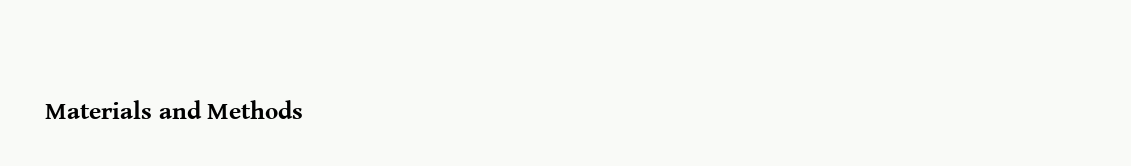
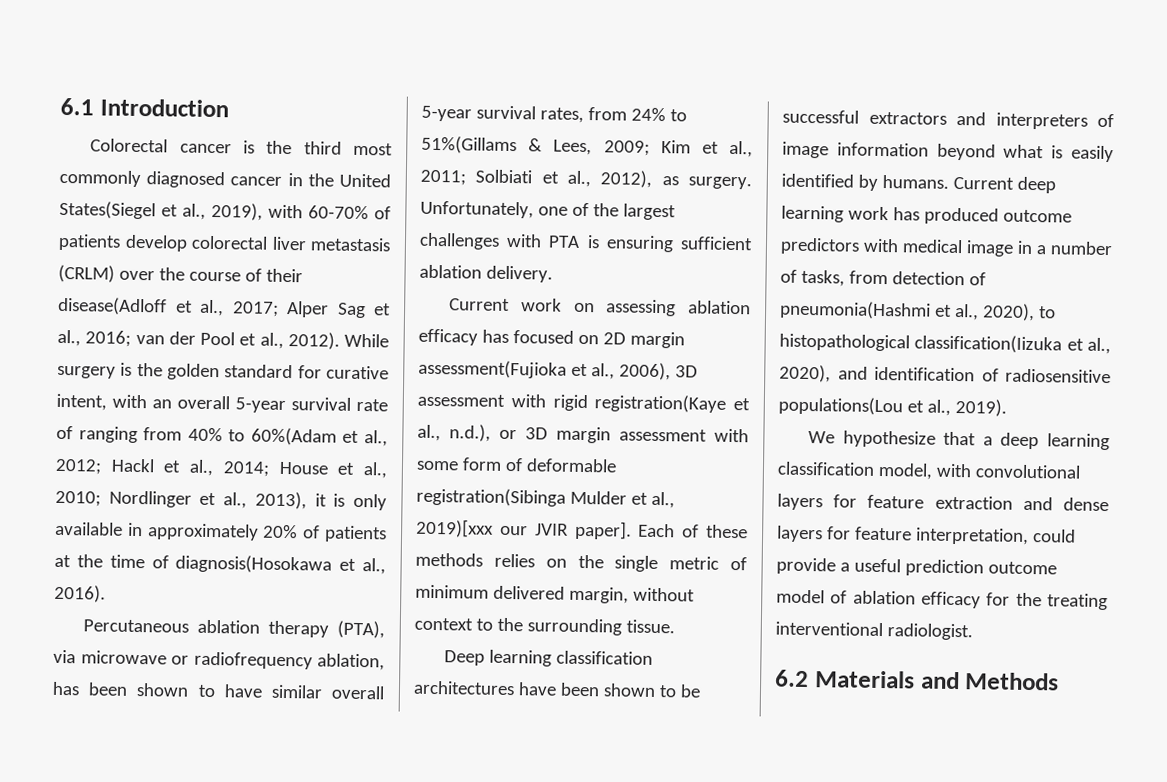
(45, 109) none -> [60,97,229,118] [90,138,393,156] [59,169,391,189] [59,200,391,221] [58,233,391,252] [58,264,303,283] [57,296,391,319] [57,329,389,350] [57,362,389,381] [56,393,388,413] [56,425,388,447] [55,458,389,479] [55,490,388,511] [55,521,387,543] [54,554,386,575] [54,584,106,603] [83,619,385,639] [53,649,385,671] [52,681,386,700] [421,105,687,123] [421,135,753,158] [420,169,752,190] [420,200,676,221] [419,232,753,253] [419,264,553,283] [449,298,751,317] [418,328,685,349] [418,359,698,381] [417,393,750,413] [417,424,749,444] [416,457,617,473] [416,487,675,509] [416,518,748,540] [415,552,747,573] [415,584,695,604] [414,617,675,636] [444,649,654,667] [413,680,701,698] [782,109,1114,130] [782,141,1114,163] [781,173,1056,194] [781,205,1072,225] [780,237,1113,257] [780,269,986,287] [780,300,1056,322] [779,333,1111,355] [779,364,1111,384] [778,396,1007,417] [808,430,1110,451] [777,461,1081,480] [777,493,1109,512] [776,525,1076,545] [776,557,1057,577] [776,589,1108,611] [775,621,973,641] [775,669,809,688] 6.1 Introduction // Colorectal cancer is the third most commonly diagnosed cancer in the United States(Siegel et al., 2019), with 60-70% of patients develop colorectal liver metastasis (CRLM) over the course of their disease(Adloff et al., 2017; Alper Sag et al., 2016; van der Pool et al., 2012). While surgery is the golden standard for curative intent, with an overall 5-year survival rate of ranging from 40% to 60%(Adam et al., 2012; Hackl et al., 2014; House et al., 2010; Nordlinger et al., 2013), it is only available in approximately 20% of patients at the time of diagnosis(Hosokawa et al., 2016). // Percutaneous ablation therapy (PTA), via microwave or radiofrequency ablation, has been shown to have similar overall 5-year survival rates, from 24% to 51%(Gillams & Lees, 2009; Kim et al., 2011; Solbiati et al., 2012), as surgery. Unfortunately, one of the largest challenges with PTA is ensuring sufficient ablation delivery. // Current work on assessing ablation efficacy has focused on 2D margin assessment(Fujioka et al., 2006), 3D assessment with rigid registration(Kaye et al., n.d.), or 3D margin assessment with some form of deformable registration(Sibinga Mulder et al., 2019)[xxx our JVIR paper]. Each of these methods relies on the single metric of minimum delivered margin, without context to the surrounding tissue. // Deep learning classification architectures have been shown to be successful extractors and interpreters of image information beyond what is easily identified by humans. Current deep learning work has produced outcome predictors with medical image in a number of tasks, from detection of pneumonia(Hashmi et al., 2020), to histopathological classification(Iizuka et al., 2020), and identification of radiosensitive populations(Lou et al., 2019). // We hypothesize that a deep learning classification model, with convolutional layers for feature extraction and dense layers for feature interpretation, could provide a useful prediction outcome model of ablation efficacy for the treating interventional radiologist. // 6.2

